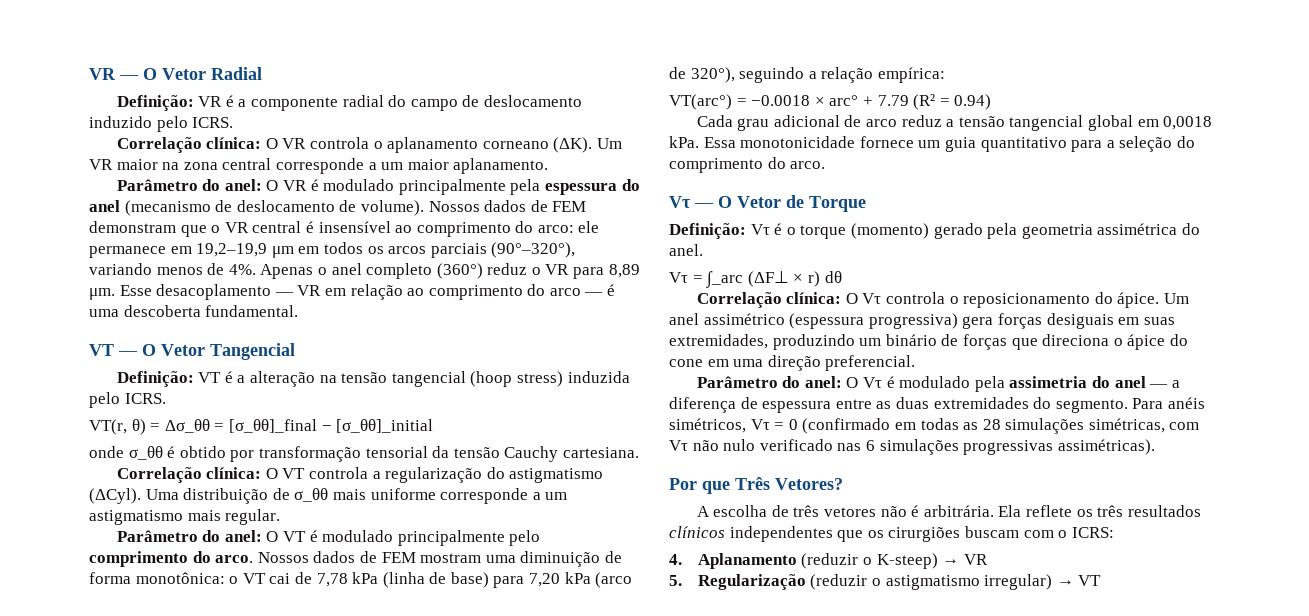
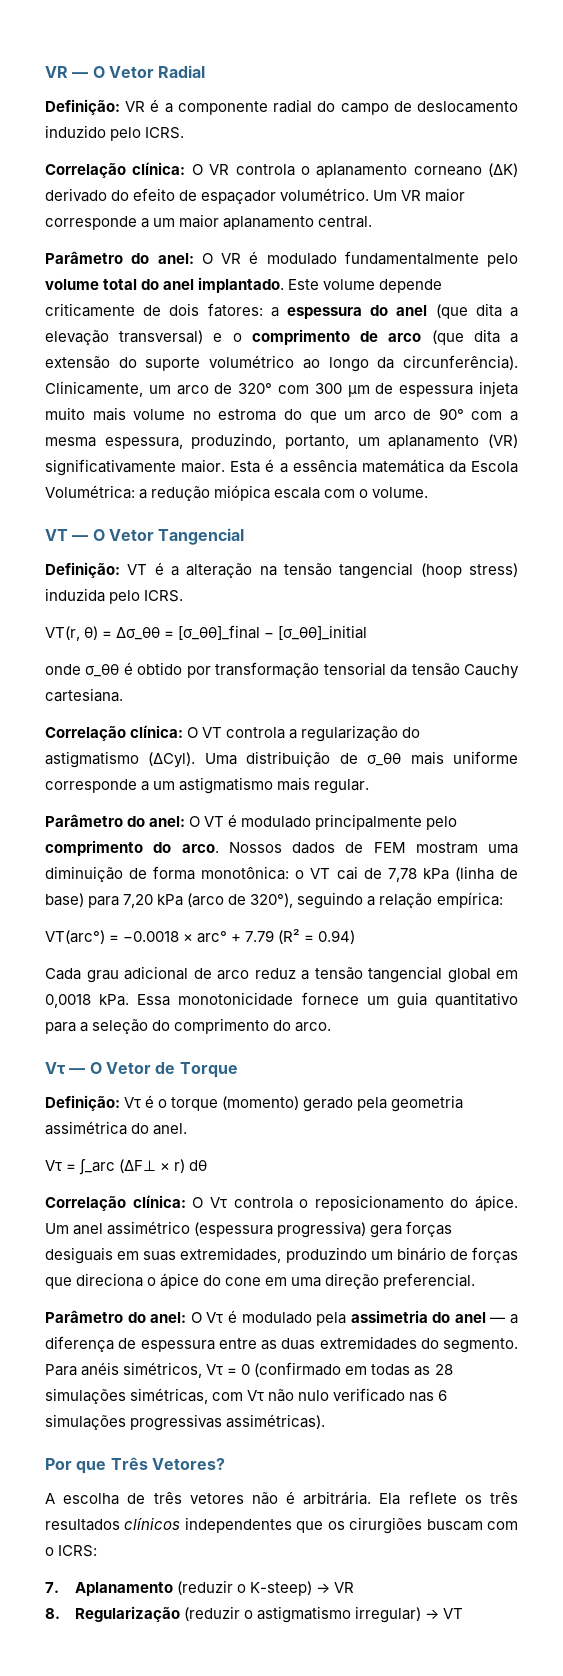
[553,137,623,153] [89,158,272,170] (ΔK). Um VR maior na zona central -> [488,163,518,177] [45,188,466,204] (ΔK) derivado do efeito de espaçador volumétrico. Um VR maior
[453,158,549,174] aplanamento. -> [223,216,373,230] aplanamento central.
[398,179,640,195] [89,200,587,216] [89,221,600,237] [89,242,576,258] [89,263,640,279] [89,284,616,300] [89,305,299,317] principalmente pela espessura do anel (mecanismo de deslocamento de volume). Nossos dados de FEM demonstram que o VR central é insensível ao comprimento do arco: ele permanece em 19,2–19,9 μm em todos os arcos parciais (90°–320°), variando menos de 4%. Apenas o anel completo (360°) reduz o VR para 8,89 μm. Esse desacoplamento — VR em relação ao comprimento do arco — é uma descoberta fundamental. -> [344,251,518,267] [45,277,443,293] [45,303,518,319] [45,329,518,345] [45,355,518,372] [45,381,518,397] [45,407,518,423] [45,433,518,449] [45,459,518,476] [45,485,429,501] fundamentalmente pelo volume total do anel implantado. Este volume depende criticamente de dois fatores: a espessura do anel (que dita a elevação transversal) e o comprimento de arco (que dita a extensão do suporte volumétrico ao longo da circunferência). Clinicamente, um arco de 320° com 300 μm de espessura injeta muito mais volume no estroma do que um arco de 90° com a mesma espessura, produzindo, portanto, um aplanamento (VR) significativamente maior. Esta é a essência matemática da Escola Volumétrica: a redução miópica escala com o volume.
[669,554,682,565] 4. -> [45,1582,59,1593] 7.
[669,575,682,586] 5. -> [45,1608,60,1619] 8.

